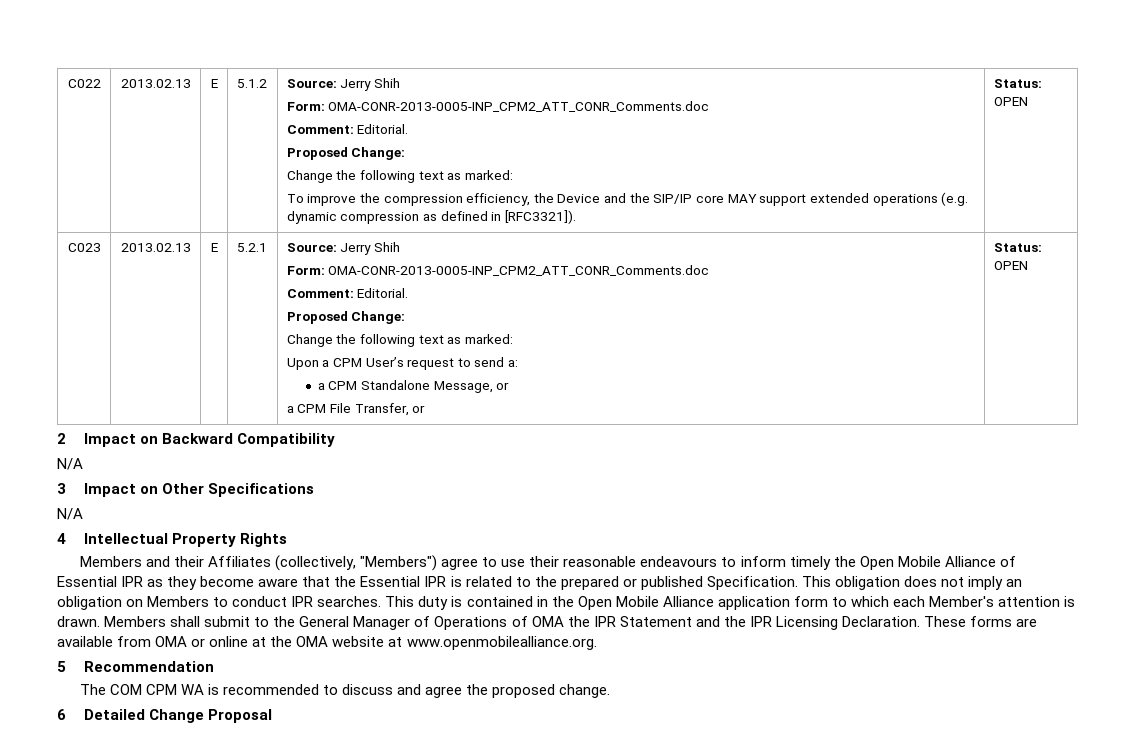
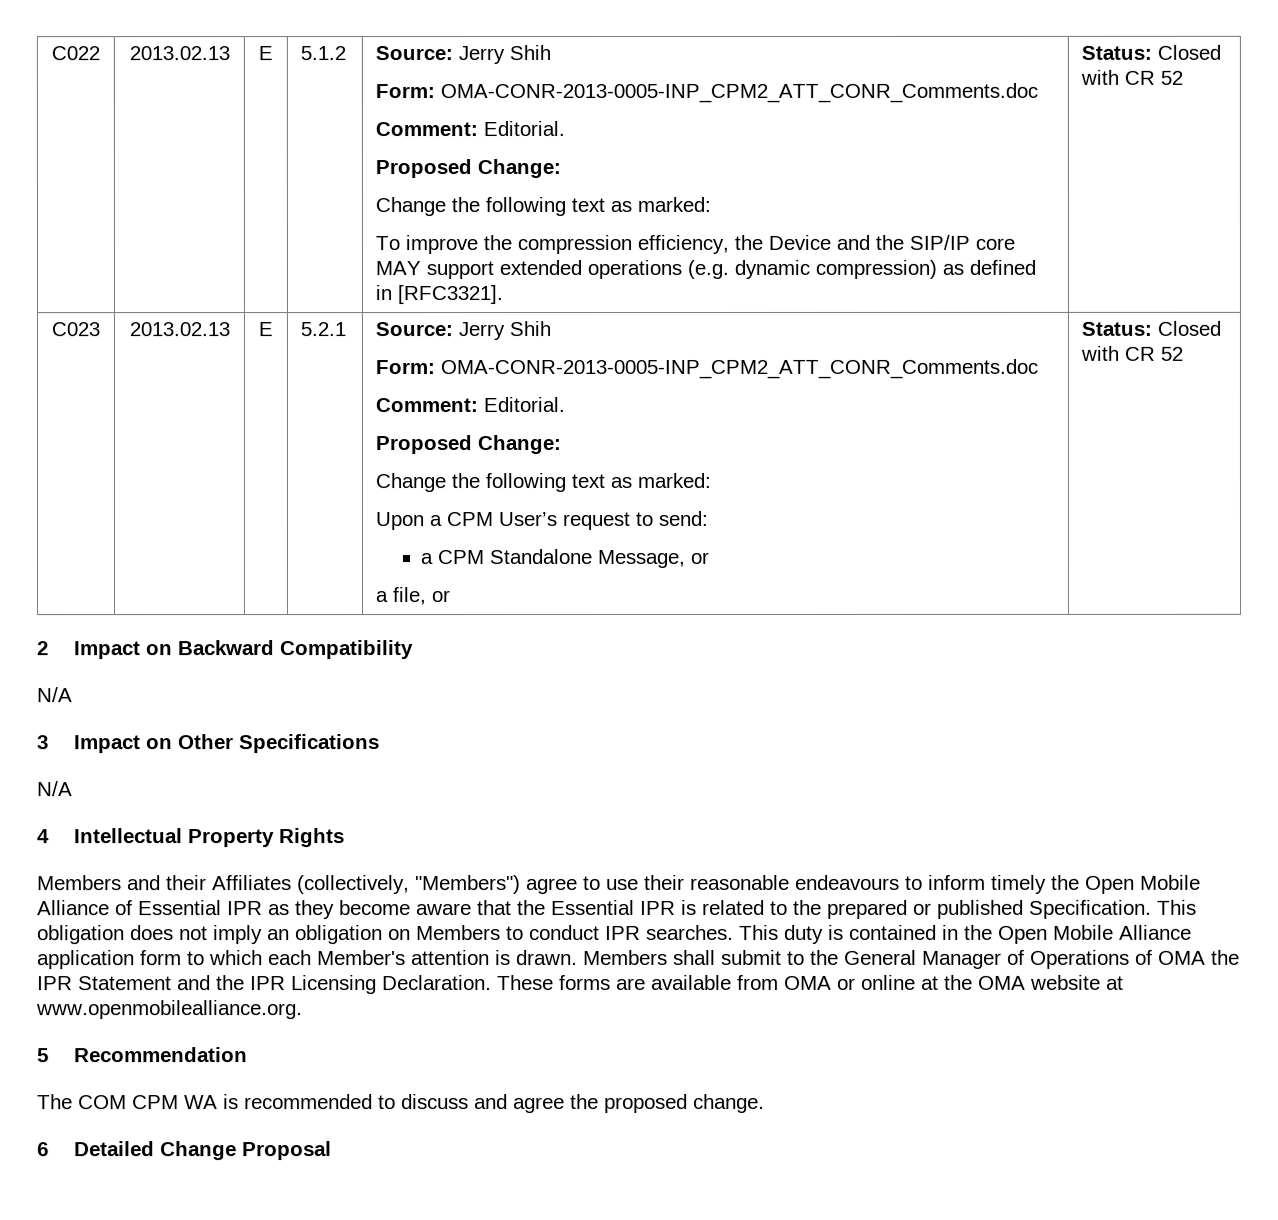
[340,212,420,224] compression -> [815,259,938,279] compression)
[504,210,576,224] [993,79,1042,88] [993,97,1028,106] [RFC3321]). | Status: OPEN -> [397,285,504,305] [1081,44,1222,60] [1080,69,1184,85] [RFC3321]. | Status: Closed with CR 52
[474,357,519,367] send a: -> [658,510,709,526] send:
[297,403,409,416] CPM File Transfer, -> [392,587,427,606] file,
[993,261,1028,270] OPEN -> [1157,320,1222,336] [1080,345,1184,361] Closed with CR 52

